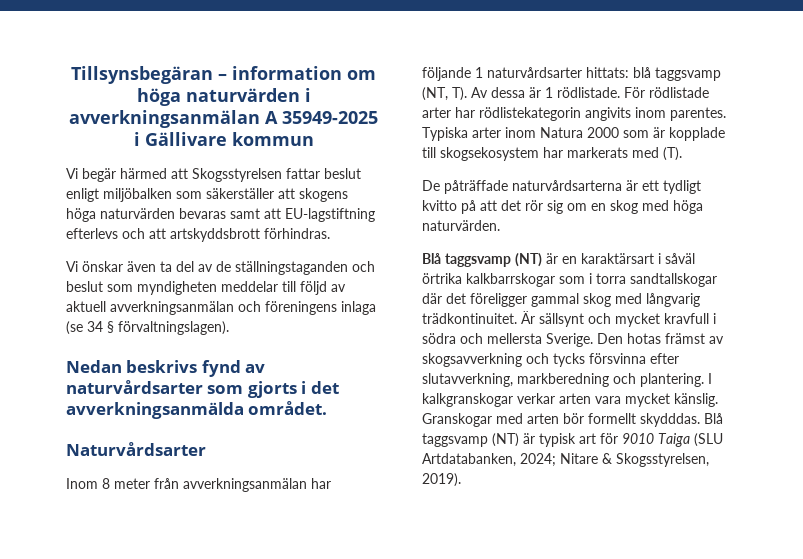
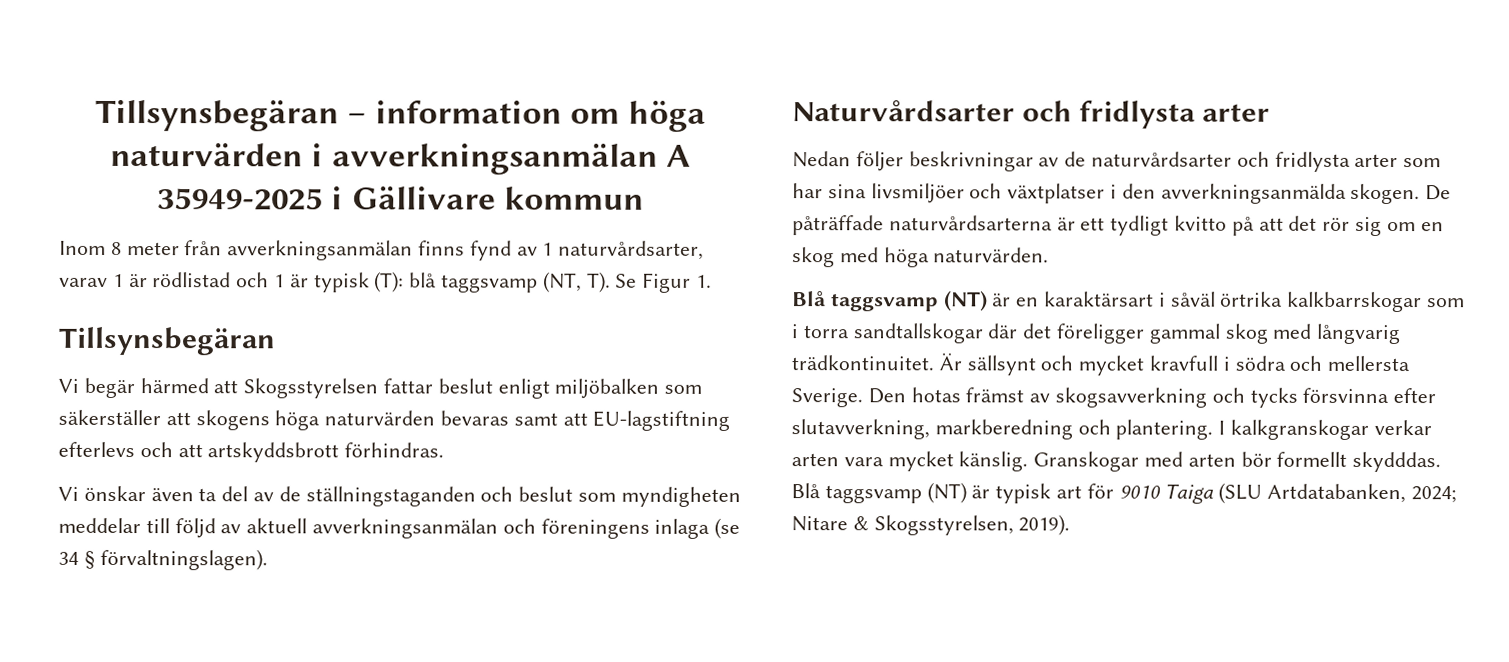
(314, 139) none -> [59,240,705,261] [59,271,713,293] [58,326,276,356] // Inom 8 meter från avverkningsanmälan finns fynd av 1 naturvårdsarter, varav 1 är rödlistad och 1 är typisk (T): blå taggsvamp (NT, T). Se Figur 1. // Tillsynsbegäran
[66,360,266,377] [66,380,339,398] [66,401,328,419] [66,442,206,456] [66,478,331,492] [422,67,721,81] [422,87,709,101] [422,107,726,121] [422,127,725,141] [422,147,682,161] Nedan beskrivs fynd av naturvårdsarter som gjorts i det avverkningsanmälda området. // Naturvårdsarter // Inom 8 meter från avverkningsanmälan har följande 1 naturvårdsarter hittats: blå taggsvamp (NT, T). Av dessa är 1 rödlistade. För rödlistade arter har rödlistekategorin angivits inom parentes. Typiska arter inom Natura 2000 som är kopplade till skogsekosystem har markerats med (T). // -> [792,100,1271,129] [792,151,1442,172] [792,183,1421,205] Naturvårdsarter och fridlysta arter // Nedan följer beskrivningar av de naturvårdsarter och fridlysta arter som har sina livsmiljöer och växtplatser i den avverkningsanmälda skogen.

